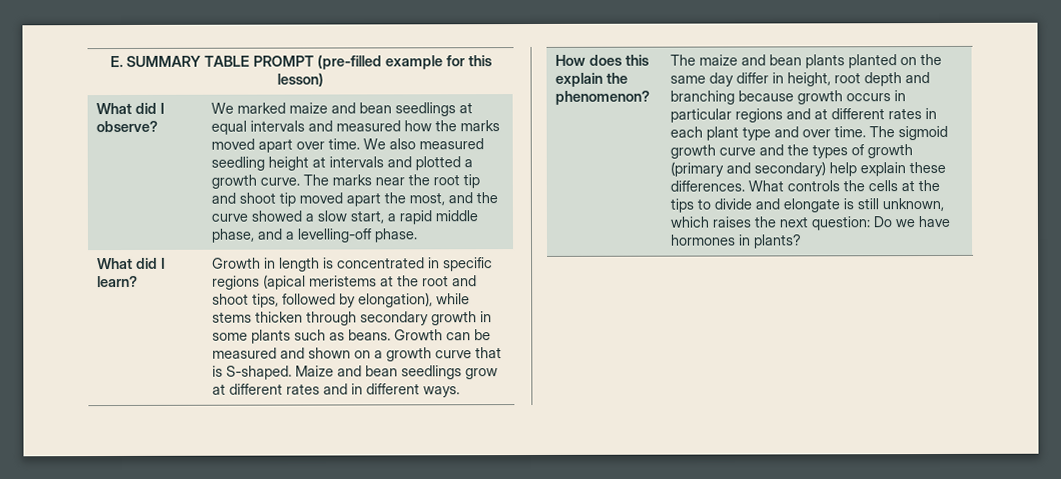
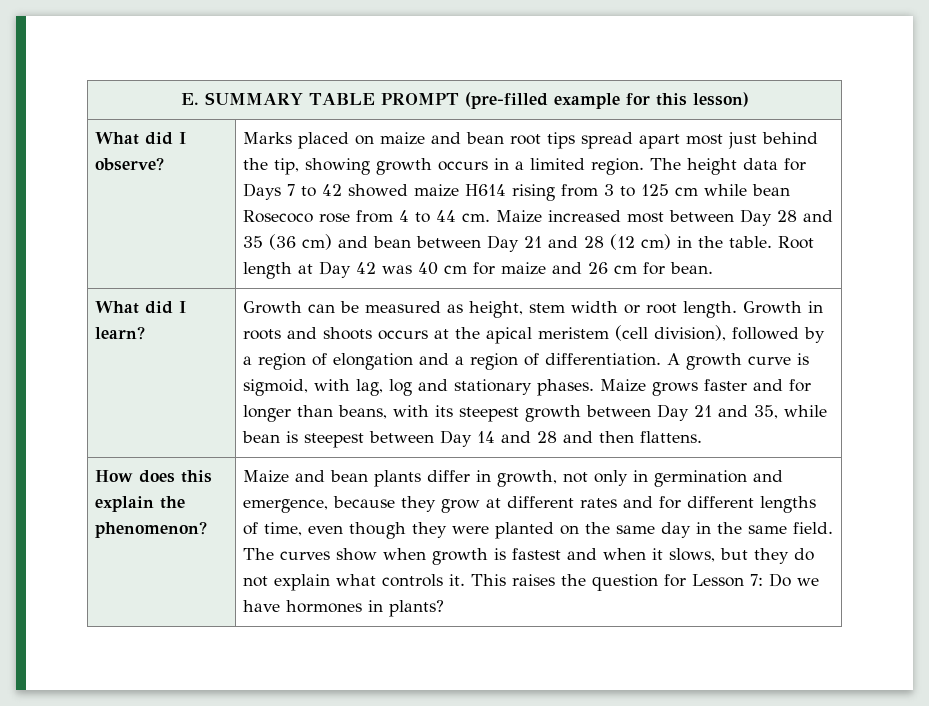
[210,102,473,117] [210,120,500,135] [210,138,484,153] [210,156,473,171] [210,174,480,189] [210,192,498,207] [210,210,478,225] [210,228,418,243] We marked maize and bean seedlings at equal intervals and measured how the marks moved apart over time. We also measured seedling height at intervals and plotted a growth curve. The marks near the root tip and shoot tip moved apart the most, and the curve showed a slow start, a rapid middle phase, and a levelling-off phase. -> [242,132,818,149] [242,158,806,175] [242,183,790,201] [242,209,833,226] [242,234,814,252] [242,261,713,279] Marks placed on maize and bean root tips spread apart most just behind the tip, showing growth occurs in a limited region. The height data for Days 7 to 42 showed maize H614 rising from 3 to 125 cm while bean Rosecoco rose from 4 to 44 cm. Maize increased most between Day 28 and 35 (36 cm) and bean between Day 21 and 28 (12 cm) in the table. Root length at Day 42 was 40 cm for maize and 26 cm for bean.
[263,257,493,272] [211,274,477,290] [211,292,470,308] [211,311,492,326] [211,329,491,344] [211,347,502,362] [211,365,498,380] [211,383,460,398] in length is concentrated in specific regions (apical meristems at the root and shoot tips, followed by elongation), while stems thicken through secondary growth in some plants such as beans. Growth can be measured and shown on a growth curve that is S-shaped. Maize and bean seedlings grow at different rates and in different ways. -> [307,301,823,318] [242,325,825,344] [242,353,809,370] [242,379,811,396] [242,404,827,422] [241,430,702,448] can be measured as height, stem width or root length. Growth in roots and shoots occurs at the apical meristem (cell division), followed by a region of elongation and a region of differentiation. A growth curve is sigmoid, with lag, log and stationary phases. Maize grows faster and for longer than beans, with its steepest growth between Day 21 and 35, while bean is steepest between Day 14 and 28 and then flattens.
[669,54,738,66] The maize -> [242,470,289,483] Maize
(845, 61) none -> [426,470,783,487] [242,496,816,513] [242,522,489,539] differ in growth, not only in germination and emergence, because they grow at different rates and for different lengths of time, even though they were
[735,72,930,87] [669,90,906,105] [669,108,937,123] [669,125,948,141] [669,144,913,159] [669,161,946,177] [669,179,940,192] [669,197,944,213] [669,216,870,231] differ in height, root depth and branching because growth occurs in particular regions and at different rates in each plant type and over time. The sigmoid growth curve and the types of growth (primary and secondary) help explain these differences. What controls the cells at the tips to divide and elongate is still unknown, which raises the next question: -> [695,522,833,534] [242,548,814,565] [242,574,763,591] in the same field. The curves show when growth is fastest and when it slows, but they do not explain what controls it. This raises the question for Lesson 7:

